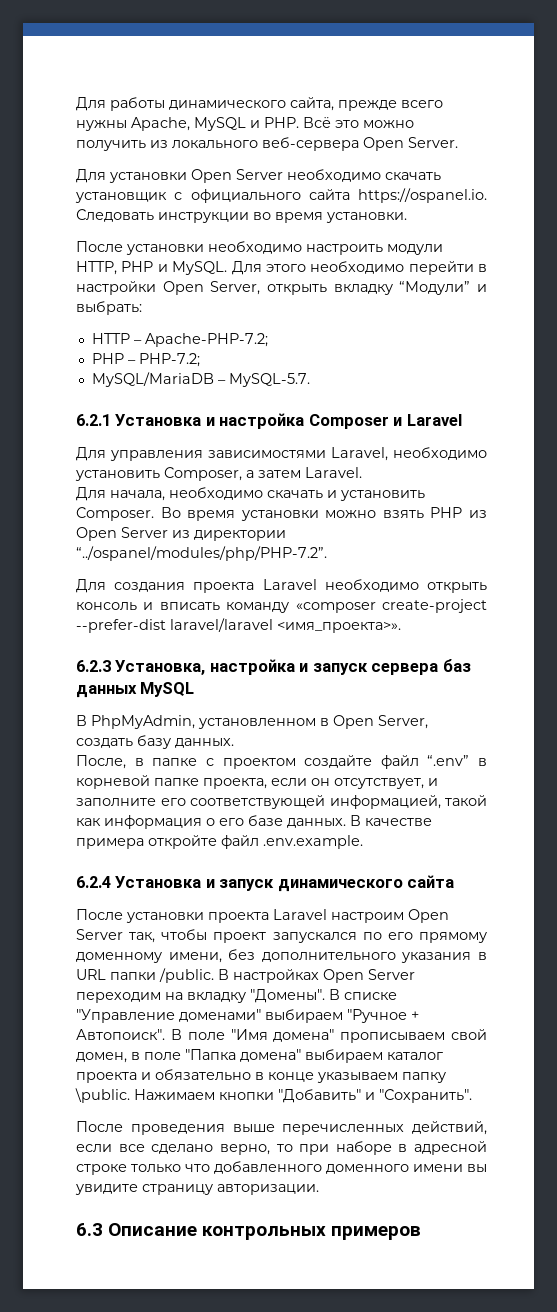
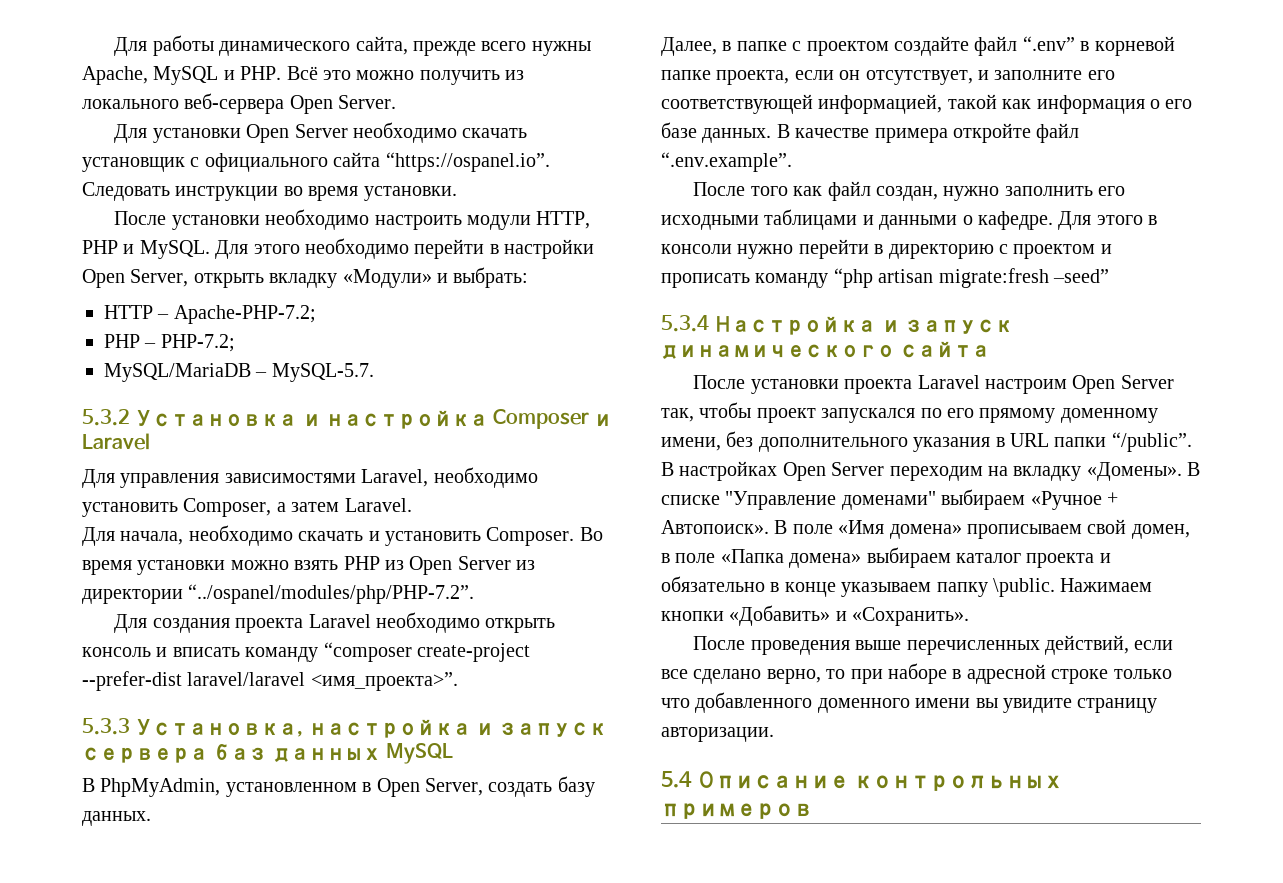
[358,188,487,203] https://ospanel.io. -> [385,152,550,172] “https://ospanel.io”.
[399,281,471,295] “Модули” -> [342,269,432,288] «Модули»
[76,414,111,426] 6.2.1 -> [82,409,130,426] 5.3.2
[295,602,376,613] «composer -> [323,642,412,662] “composer
[277,621,401,633] [76,660,111,672] <имя_проекта>». // 6.2.3 -> [310,672,458,691] [82,718,130,735] <имя_проекта>”. // 5.3.3
[76,755,126,769] После, -> [661,37,717,56] Далее,
[263,835,363,849] [76,876,202,888] .env.example. // 6.2.4 Установка -> [661,152,792,172] [693,181,1126,201] [661,209,1158,230] [661,239,1112,259] [661,268,1109,288] [661,315,877,335] “.env.example”. // После того как файл создан, нужно заполнить его исходными таблицами и данными о кафедре. Для этого в консоли нужно перейти в директорию с проектом и прописать команду “php artisan migrate:fresh –seed” // 5.3.4 Настройка
[159,968,214,983] /public. -> [1111,432,1192,452] “/public”.
[250,989,325,1003] "Домены". -> [1086,462,1182,481] «Домены».
[347,1009,419,1023] [76,1029,335,1042] "Ручное + Автопоиск". В поле "Имя домена" -> [1030,491,1118,510] [661,520,962,539] «Ручное + Автопоиск». В поле «Имя домена»
[185,1049,301,1062] "Папка домена" -> [720,549,862,568] «Папка домена»
[278,1089,472,1103] "Добавить" и "Сохранить". -> [729,605,970,626] «Добавить» и «Сохранить».
[76,1223,103,1236] 6.3 -> [661,771,692,788] 5.4

